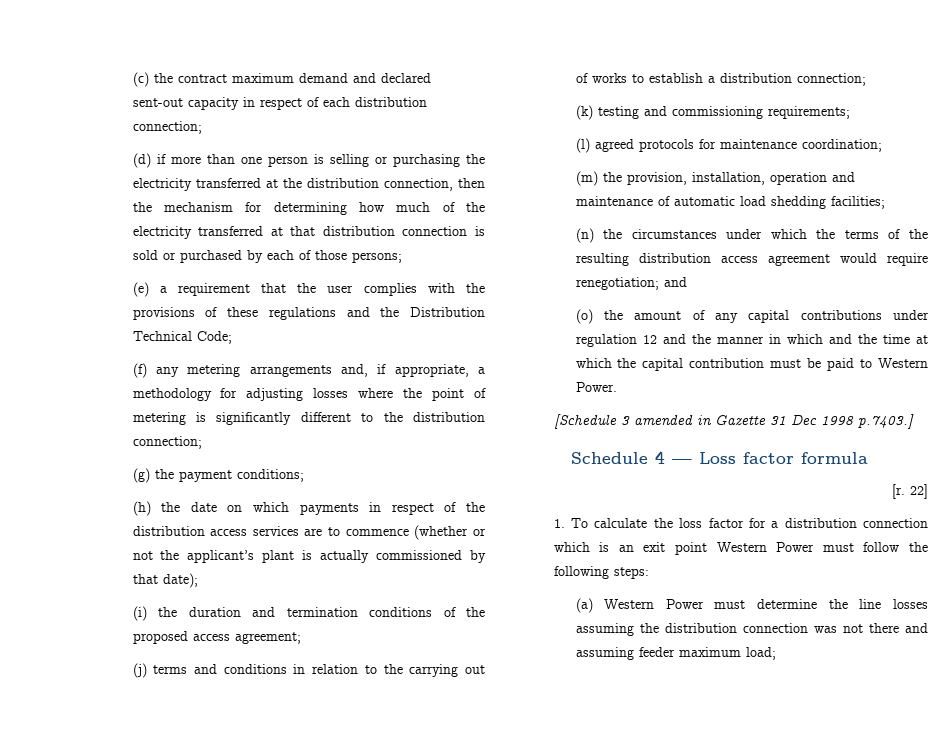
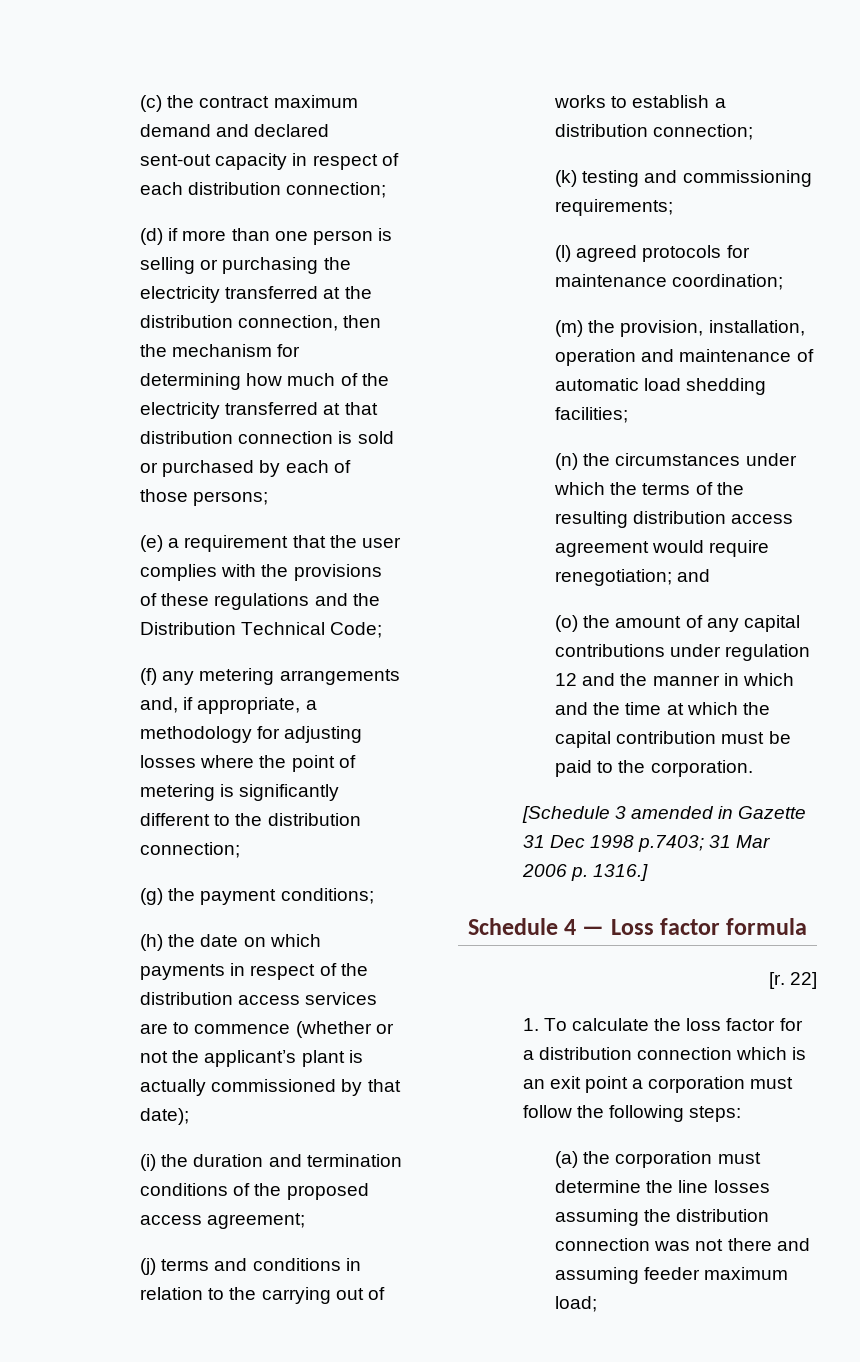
[877,358,928,368] [575,382,617,392] Western Power. -> [618,760,753,777] the corporation.
[857,414,914,429] p.7403.] -> [638,835,771,852] [521,864,649,881] p.7403; 31 Mar 2006 p. 1316.]
[716,542,815,552] Western Power -> [632,1076,746,1093] a corporation
[604,599,704,609] Western Power -> [583,1151,713,1168] the corporation

